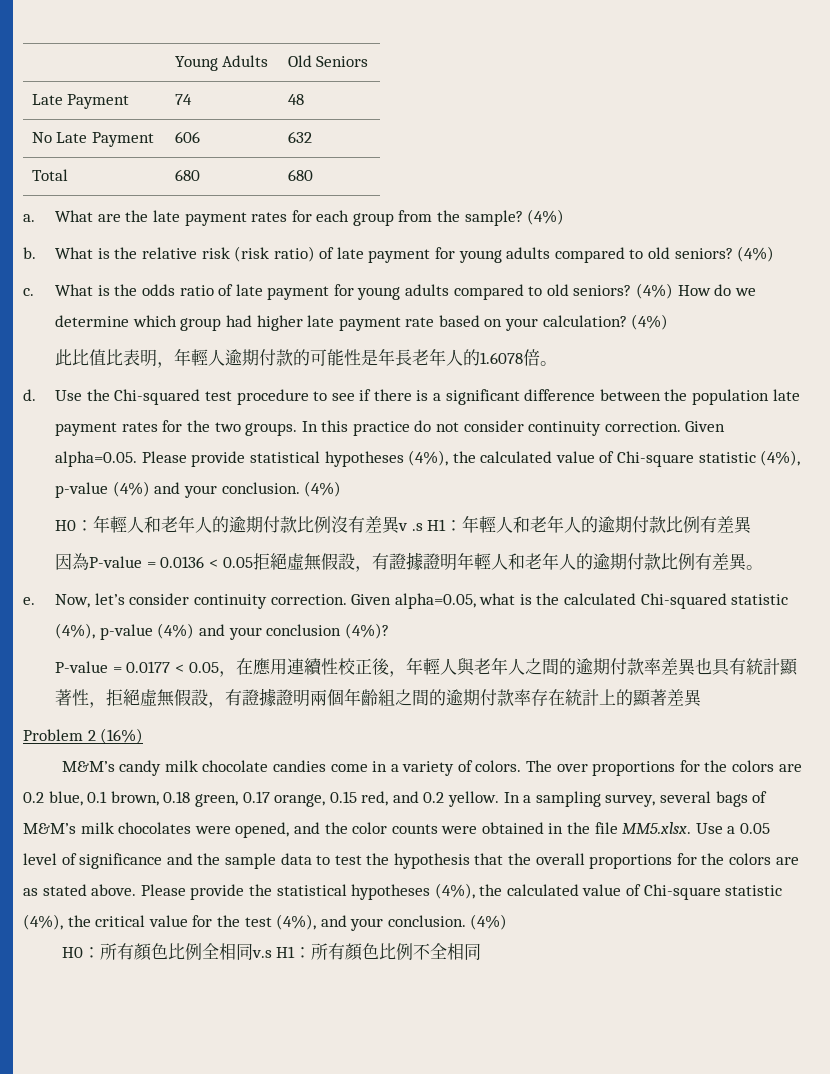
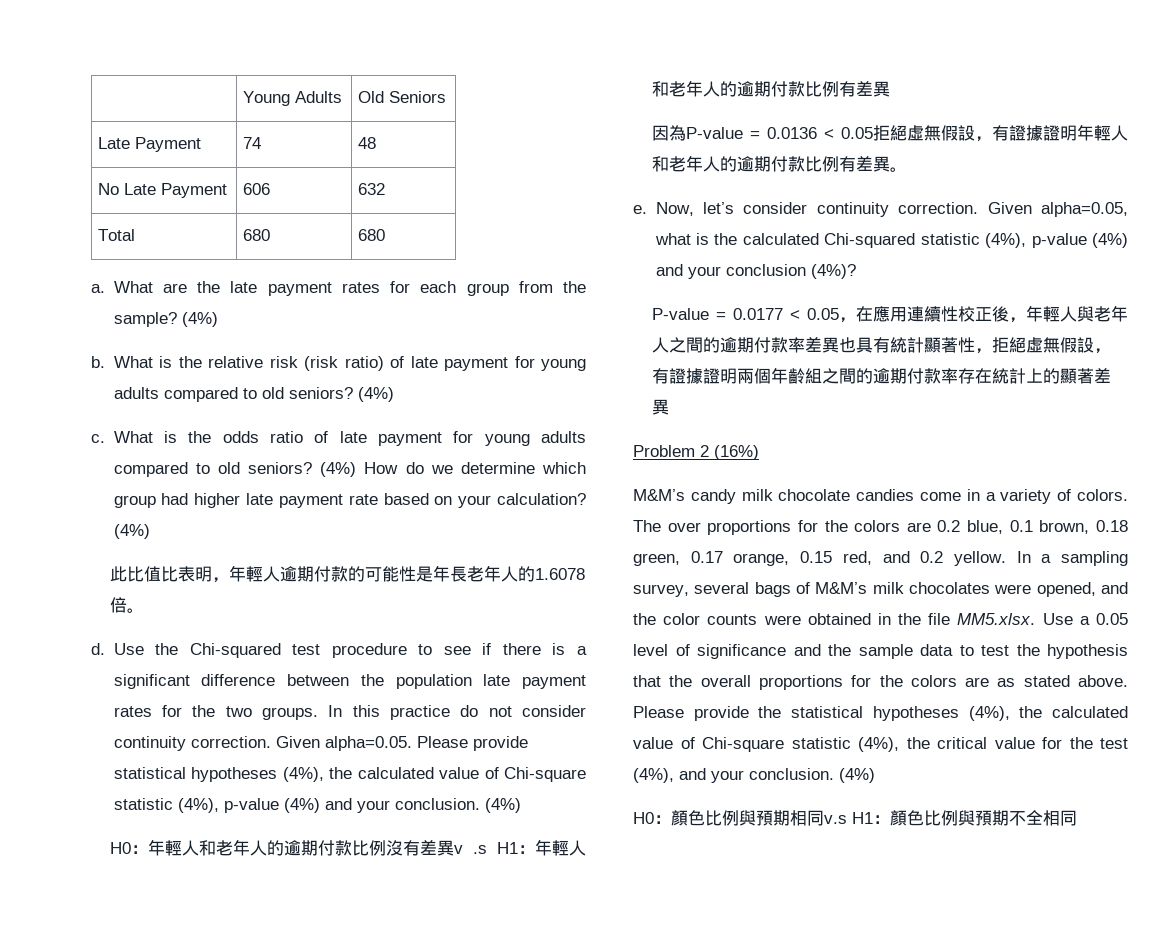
[99,943,219,961] 所有顏色比例全 -> [671,810,790,826] 顏色比例與預期
[311,943,414,961] 所有顏色比例 -> [890,810,1009,826] 顏色比例與預期

